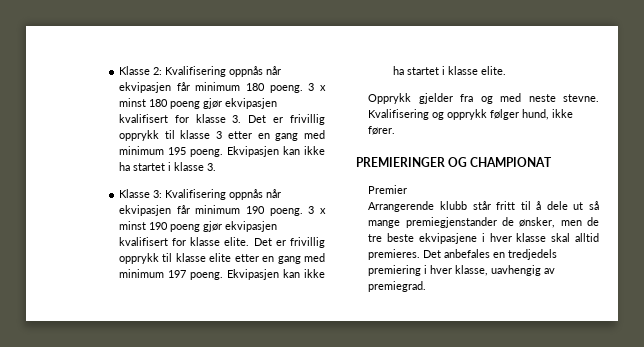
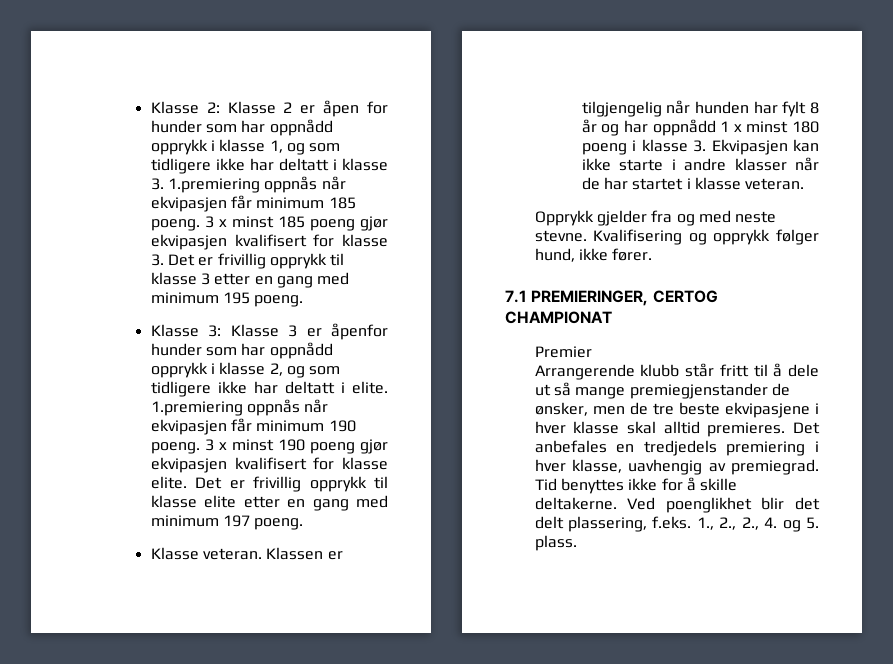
[164,66,281,77] [118,82,326,93] [118,98,168,107] Kvalifisering oppnås når ekvipasjen får minimum 180 poeng. 3 x minst 180 -> [227,100,388,117] [150,119,333,136] [150,139,341,155] [150,158,388,174] [150,176,346,193] [150,195,356,212] [150,216,305,231] Klasse 2 er åpen for hunder som har oppnådd opprykk i klasse 1, og som tidligere ikke har deltatt i klasse 3. 1.premiering oppnås når ekvipasjen får minimum 185 poeng. 3 x minst 185
[226,146,325,157] [118,162,216,171] [118,189,226,200] Ekvipasjen kan ikke ha startet i klasse 3. // Klasse 3: Kvalifisering -> [150,323,388,340] [150,342,333,359] [150,362,341,378] [150,381,388,397] [150,401,243,416] // Klasse 3: Klasse 3 er åpenfor hunder som har oppnådd opprykk i klasse 2, og som tidligere ikke har deltatt i elite. 1.premiering
[226,269,325,280] [392,66,506,75] Ekvipasjen kan ikke ha startet i klasse elite. -> [150,547,343,560] [581,100,819,117] [581,119,819,136] [581,139,819,155] [581,157,819,171] [581,177,805,190] // Klasse veteran. Klassen er tilgjengelig når hunden har fylt 8 år og har oppnådd 1 x minst 180 poeng i klasse 3. Ekvipasjen kan ikke starte i andre klasser når de har startet i klasse veteran.
[356,157,468,167] PREMIERINGER OG -> [505,290,718,306] 7.1 PREMIERINGER, CERTOG
(427, 286) none -> [534,477,738,494] [534,497,820,513] [534,516,819,532] [534,535,577,551] Tid benyttes ikke for å skille deltakerne. Ved poenglikhet blir det delt plassering, f.eks. 1., 2., 2., 4. og 5. plass.

